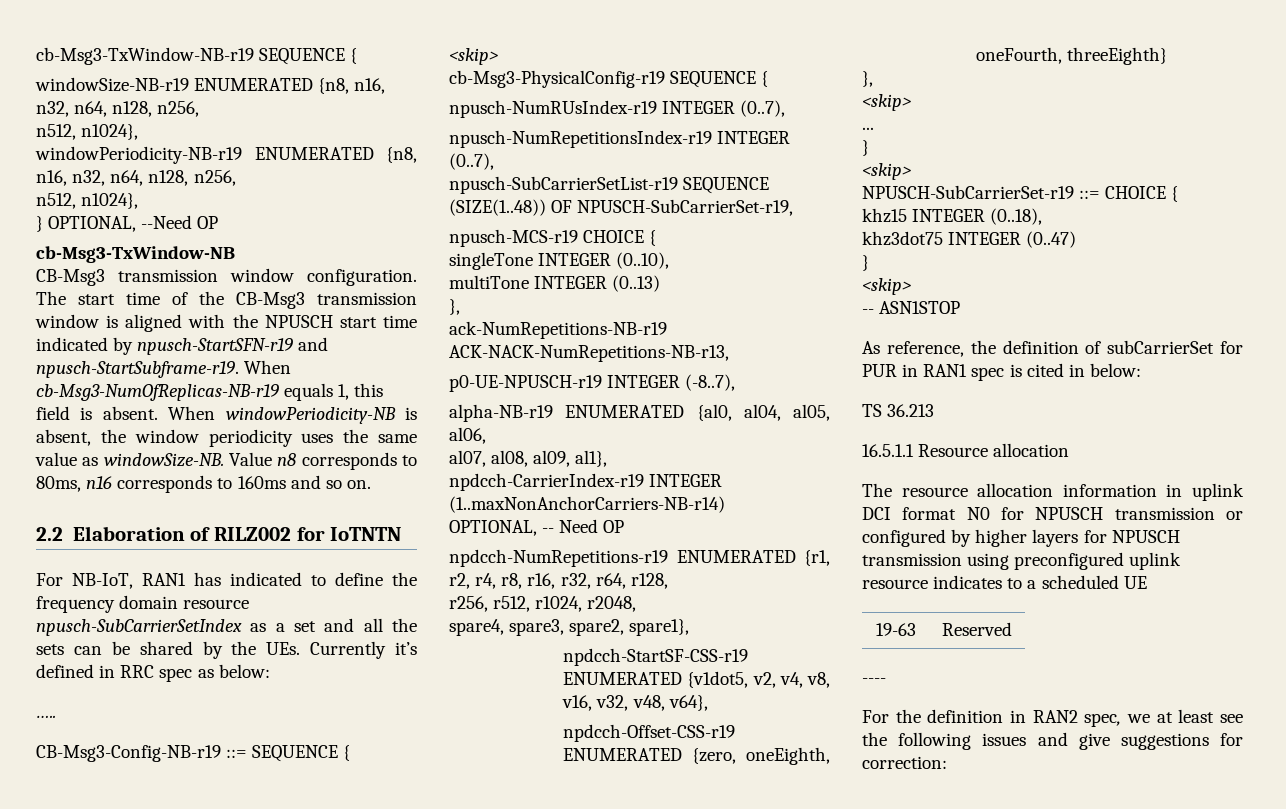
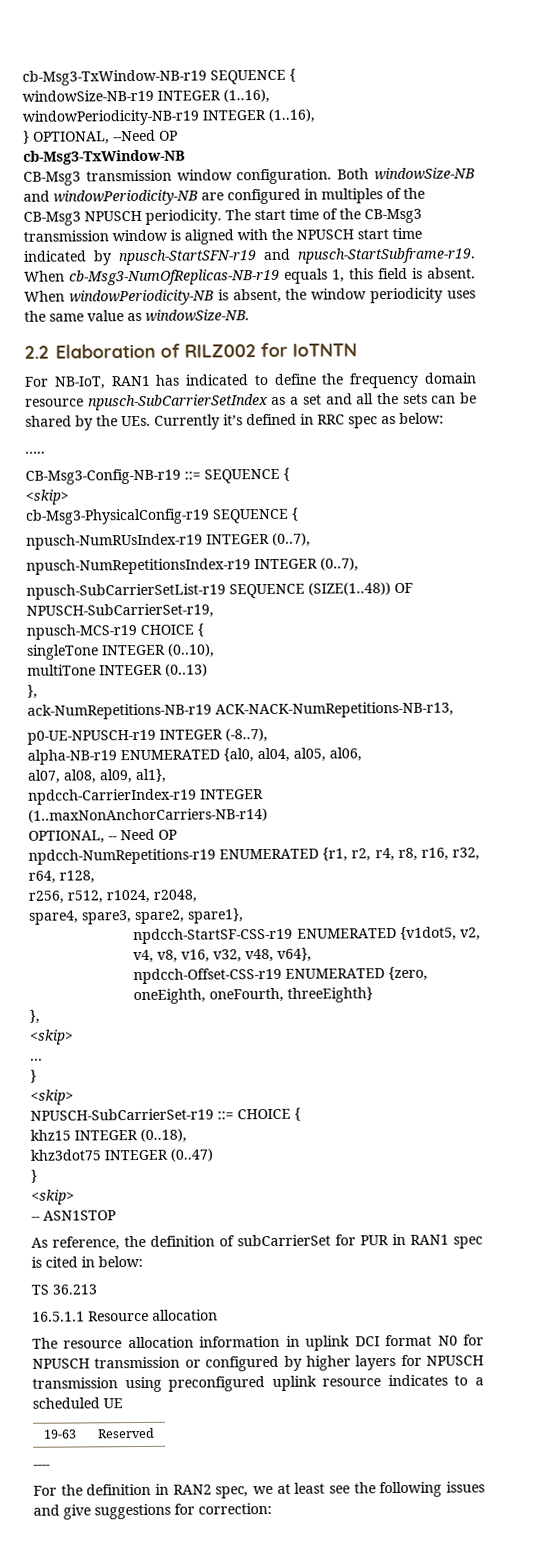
[194,78,386,94] [36,101,200,117] [36,124,139,140] [35,146,417,164] [36,170,236,186] [36,193,139,209] ENUMERATED {n8, n16, n32, n64, n128, n256, // n512, n1024}, // windowPeriodicity-NB-r19 ENUMERATED {n8, n16, n32, n64, n128, n256, // n512, n1024}, -> [157,88,270,104] [22,108,315,126] INTEGER (1..16), // windowPeriodicity-NB-r19 INTEGER (1..16),
(417, 277) none -> [337,167,476,181] [23,187,425,206] [23,209,222,226] Both windowSize-NB and windowPeriodicity-NB are configured in multiples of the CB-Msg3 NPUSCH periodicity.
[229,452,417,470] [36,475,371,493] Value n8 corresponds to 80ms, n16 corresponds to 160ms and so on. -> (250, 315) none

